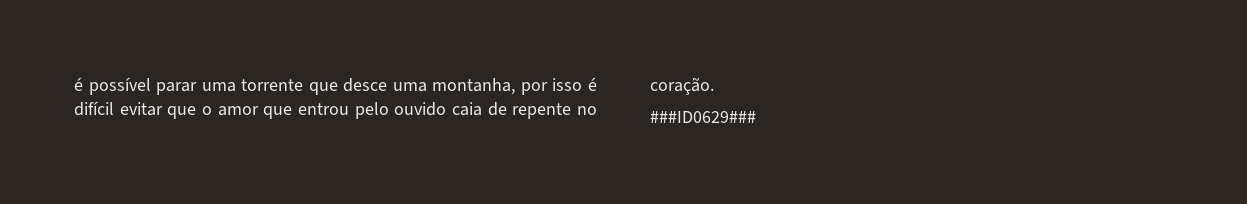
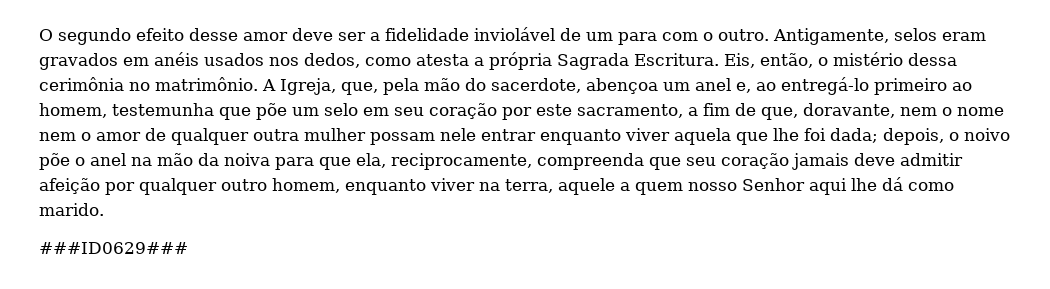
[74,77,597,95] [74,101,598,119] [650,77,714,95] é possível parar uma torrente que desce uma montanha, por isso é difícil evitar que o amor que entrou pelo ouvido caia de repente no coração. -> [39,27,986,45] [39,52,957,70] [39,77,972,95] [39,103,1004,120] [39,128,1010,145] [39,153,963,170] [39,177,954,195] [39,203,104,216] O segundo efeito desse amor deve ser a fidelidade inviolável de um para com o outro. Antigamente, selos eram gravados em anéis usados nos dedos, como atesta a própria Sagrada Escritura. Eis, então, o mistério dessa cerimônia no matrimônio. A Igreja, que, pela mão do sacerdote, abençoa um anel e, ao entregá-lo primeiro ao homem, testemunha que põe um selo em seu coração por este sacramento, a fim de que, doravante, nem o nome nem o amor de qualquer outra mulher possam nele entrar enquanto viver aquela que lhe foi dada; depois, o noivo põe o anel na mão da noiva para que ela, reciprocamente, compreenda que seu coração jamais deve admitir afeição por qualquer outro homem, enquanto viver na terra, aquele a quem nosso Senhor aqui lhe dá como marido.

